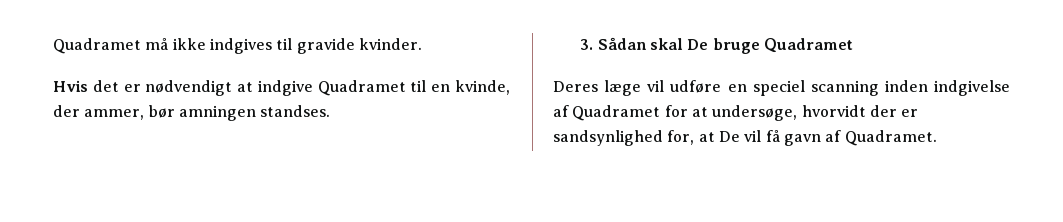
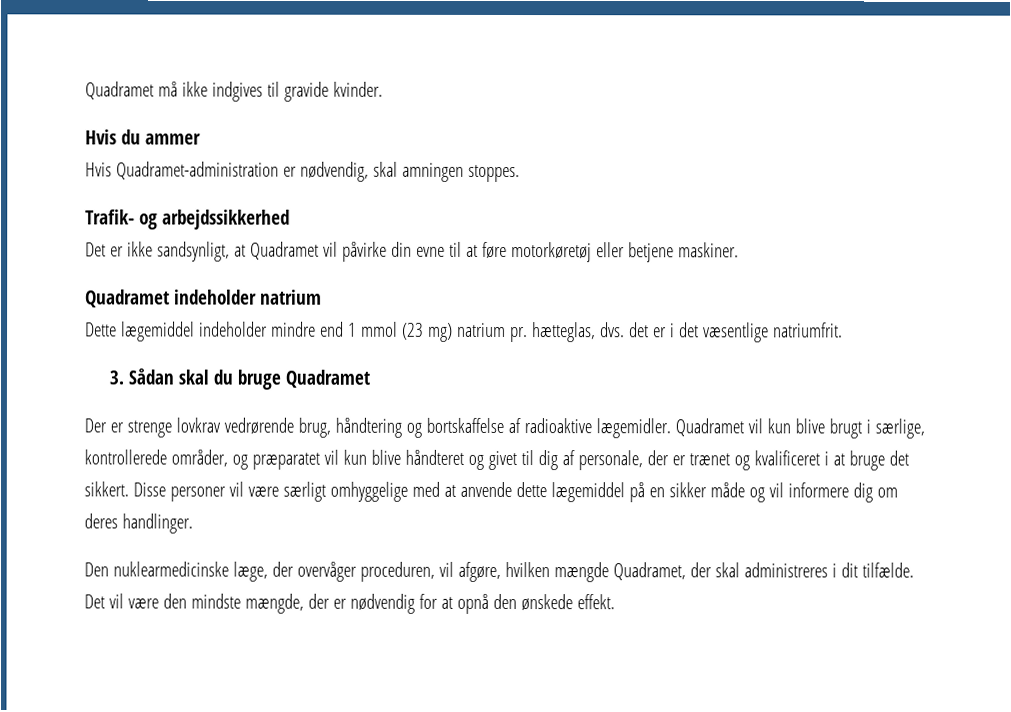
[92,80,510,96] [53,105,331,121] det er nødvendigt at indgive Quadramet til en kvinde, der ammer, bør amningen standses. -> [120,129,201,145] [85,161,520,183] [85,209,290,230] [85,241,739,263] [85,289,322,308] [85,321,843,343] du ammer // Hvis Quadramet-administration er nødvendig, skal amningen stoppes. // Trafik- og arbejdssikkerhed // Det er ikke sandsynligt, at Quadramet vil påvirke din evne til at føre motorkøretøj eller betjene maskiner. // Quadramet indeholder natrium // Dette lægemiddel indeholder mindre end 1 mmol (23 mg) natrium pr. hætteglas, dvs. det er i det væsentlige natriumfrit.
[687,39,709,50] De -> [213,369,234,385] du
[553,80,1010,96] [553,105,919,121] [553,130,937,146] Deres læge vil udføre en speciel scanning inden indgivelse af Quadramet for at undersøge, hvorvidt der er sandsynlighed for, at De vil få gavn af Quadramet. -> [84,417,925,439] [84,449,909,471] [84,481,898,503] [84,513,193,534] [84,561,914,583] [84,593,615,614] Der er strenge lovkrav vedrørende brug, håndtering og bortskaffelse af radioaktive lægemidler. Quadramet vil kun blive brugt i særlige, kontrollerede områder, og præparatet vil kun blive håndteret og givet til dig af personale, der er trænet og kvalificeret i at bruge det sikkert. Disse personer vil være særligt omhyggelige med at anvende dette lægemiddel på en sikker måde og vil informere dig om deres handlinger. // Den nuklearmedicinske læge, der overvåger proceduren, vil afgøre, hvilken mængde Quadramet, der skal administreres i dit tilfælde. Det vil være den mindste mængde, der er nødvendig for at opnå den ønskede effekt.

